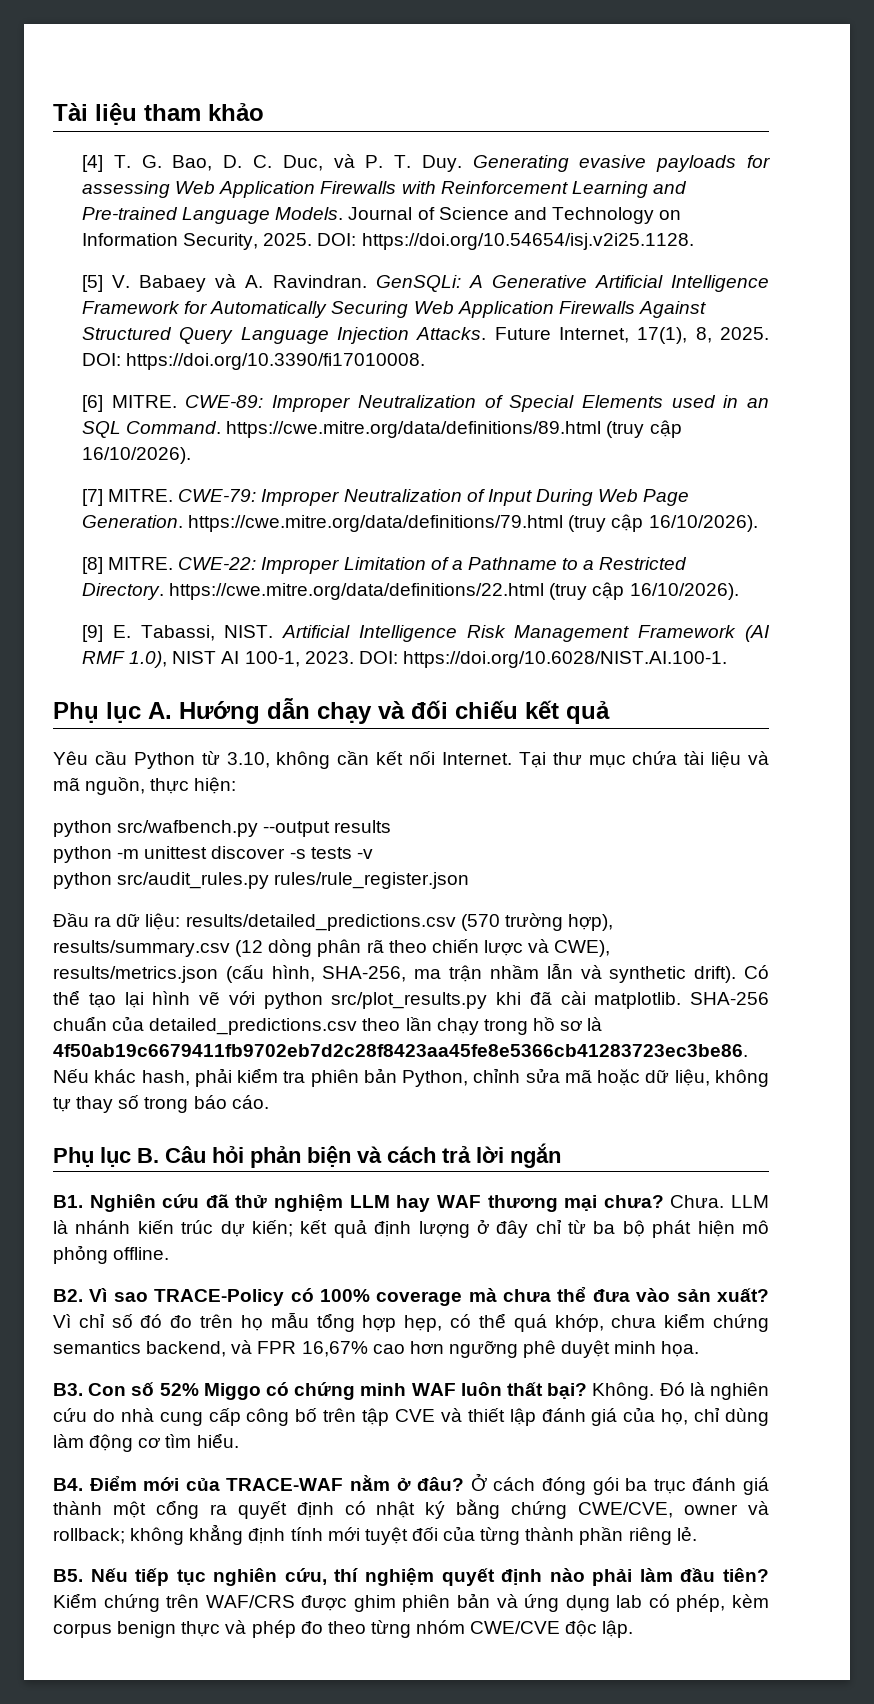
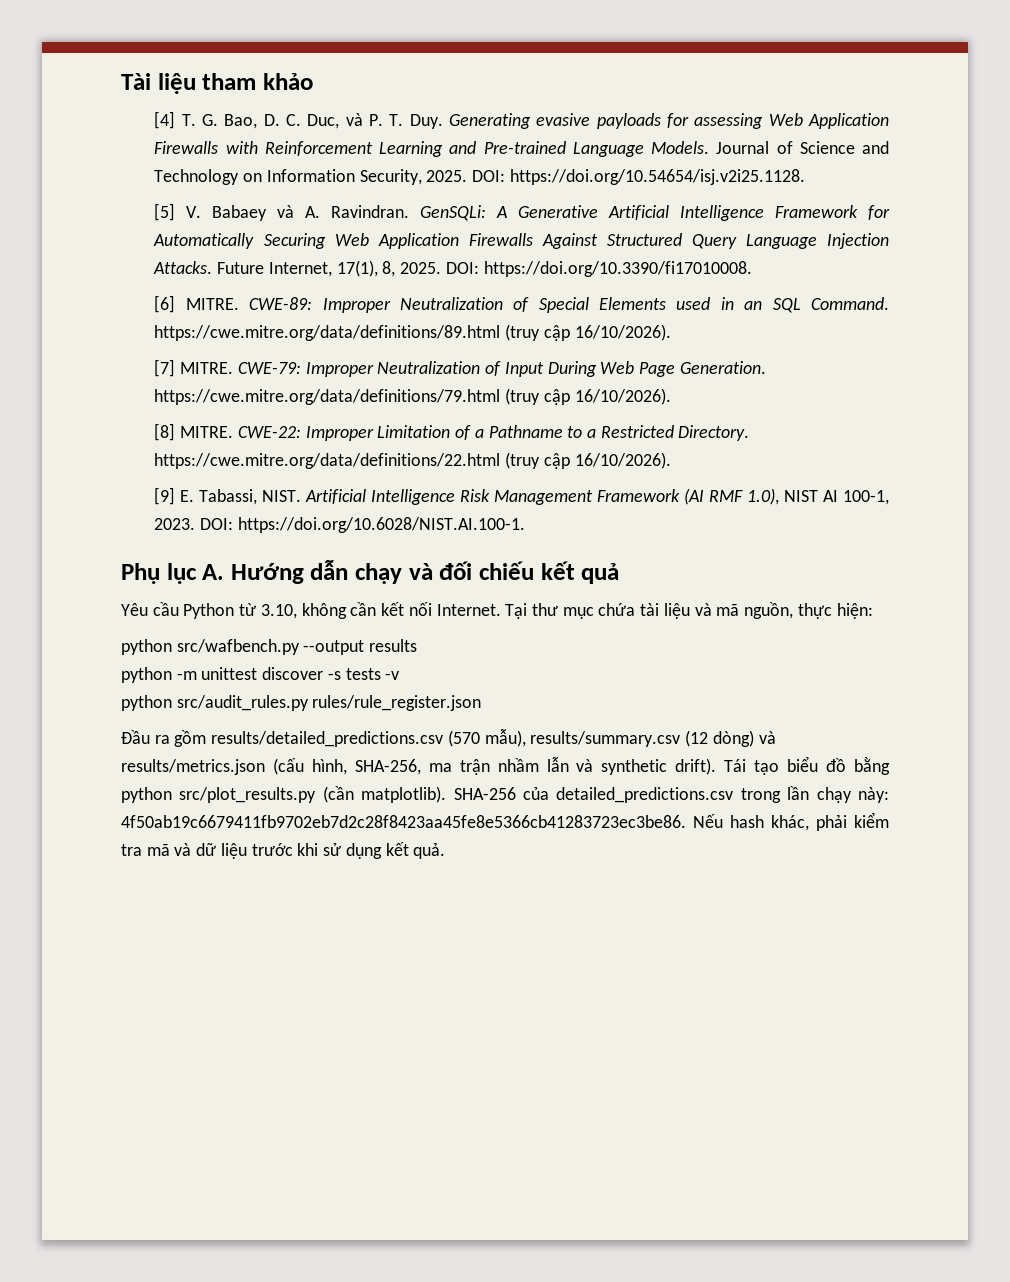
[116,913,613,931] [53,939,611,957] dữ liệu: results/detailed_predictions.csv (570 trường hợp), results/summary.csv (12 dòng phân rã theo chiến lược và CWE), -> [174,729,776,747] gồm results/detailed_predictions.csv (570 mẫu), results/summary.csv (12 dòng) và
[743,965,769,979] [53,990,769,1009] [53,1016,107,1031] Có thể tạo lại hình vẽ với python src/plot_results.py khi đã cài matplotlib. SHA-256 chuẩn -> [724,756,890,775] [121,786,516,803] Tái tạo biểu đồ bằng python src/plot_results.py (cần matplotlib). SHA-256
[362,1018,401,1031] theo -> [740,788,781,803] trong
[483,1017,603,1035] [53,1044,748,1057] [53,1068,769,1087] [53,1095,269,1113] [53,1143,561,1168] [53,1194,769,1212] [53,1219,770,1238] [53,1245,170,1264] [53,1287,769,1306] [53,1312,770,1332] [53,1340,700,1358] [53,1382,769,1400] [53,1407,770,1426] [53,1433,239,1452] [53,1473,770,1495] [53,1499,769,1519] [53,1524,697,1545] [53,1568,769,1586] [53,1593,769,1612] [53,1620,634,1638] trong hồ sơ là 4f50ab19c6679411fb9702eb7d2c28f8423aa45fe8e5366cb41283723ec3be86. Nếu khác hash, phải kiểm tra phiên bản Python, chỉnh sửa mã hoặc dữ liệu, không tự thay số trong báo cáo. // Phụ lục B. Câu hỏi phản biện và cách trả lời ngắn // B1. Nghiên cứu đã thử nghiệm LLM hay WAF thương mại chưa? Chưa. LLM là nhánh kiến trúc dự kiến; kết quả định lượng ở đây chỉ từ ba bộ phát hiện mô phỏng offline. // B2. Vì sao TRACE-Policy có 100% coverage mà chưa thể đưa vào sản xuất? Vì chỉ số đó đo trên họ mẫu tổng hợp hẹp, có thể quá khớp, chưa kiểm chứng semantics backend, và FPR 16,67% cao hơn ngưỡng phê duyệt minh họa. // B3. Con số 52% Miggo có chứng minh WAF luôn thất bại? Không. Đó là nghiên cứu do nhà cung cấp công bố trên tập CVE và thiết lập đánh giá của họ, chỉ dùng làm động cơ tìm hiểu. // B4. Điểm mới của TRACE-WAF nằm ở đâu? Ở cách đóng gói ba trục đánh giá thành một cổng ra quyết định có nhật ký bằng chứng CWE/CVE, owner và rollback; không khẳng định tính mới tuyệt đối của từng thành phần riêng lẻ. // B5. Nếu tiếp tục nghiên cứu, thí nghiệm quyết định nào phải làm đầu tiên? Kiểm chứng trên WAF/CRS được ghim phiên bản và ứng dụng lab có phép, kèm corpus benign thực và phép đo theo từng nhóm CWE/CVE độc lập. -> [857,787,889,803] [121,812,889,831] [121,842,446,859] này: 4f50ab19c6679411fb9702eb7d2c28f8423aa45fe8e5366cb41283723ec3be86. Nếu hash khác, phải kiểm tra mã và dữ liệu trước khi sử dụng kết quả.

